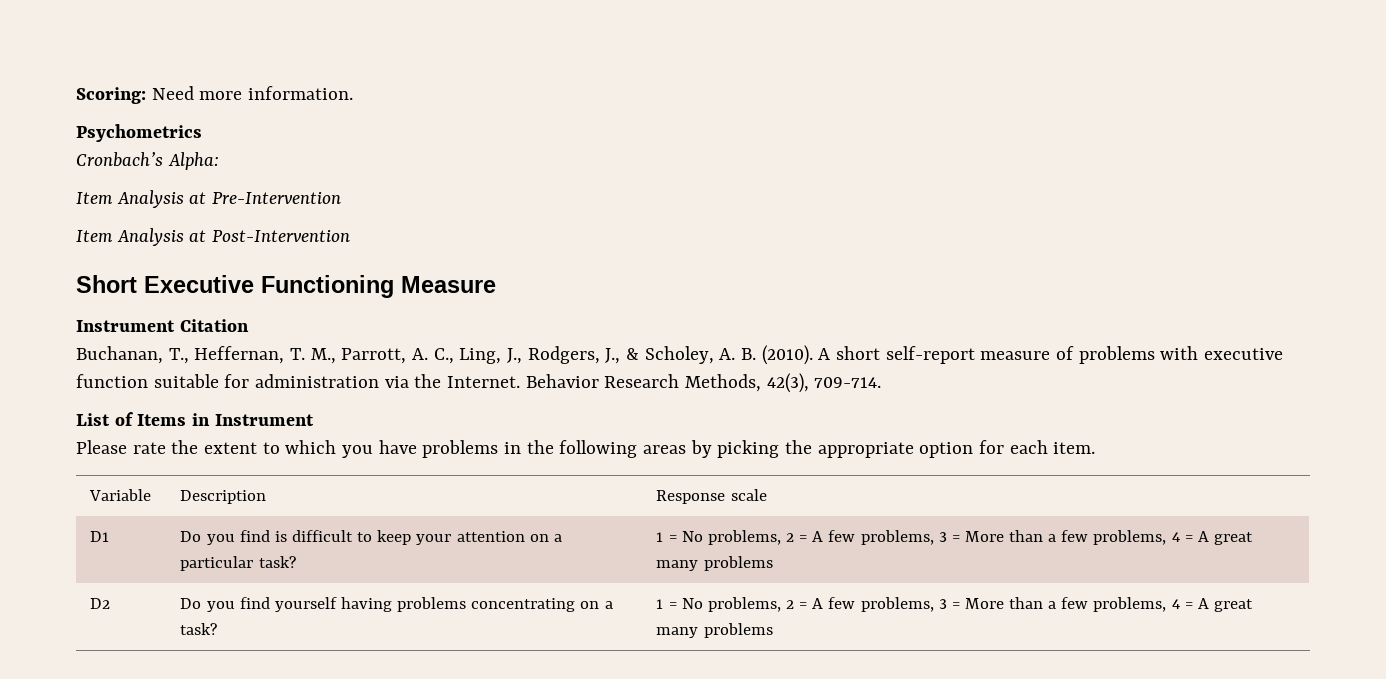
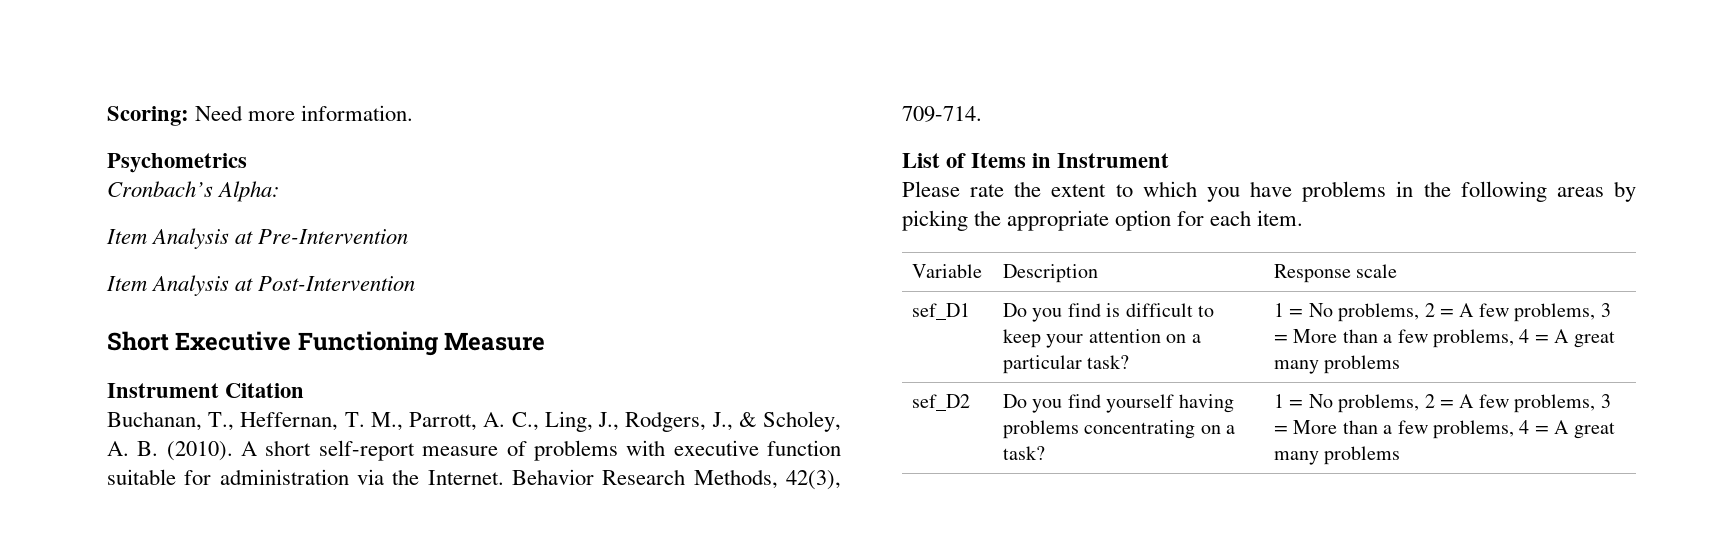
[90,531,110,542] D1 -> [912,303,971,320] sef_D1
[90,598,111,609] D2 -> [912,394,971,411] sef_D2

